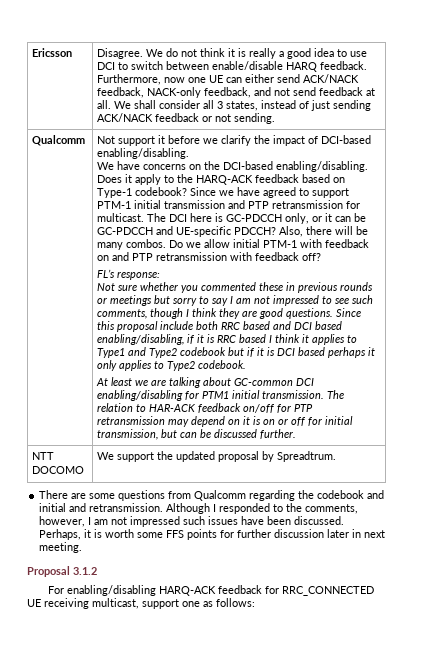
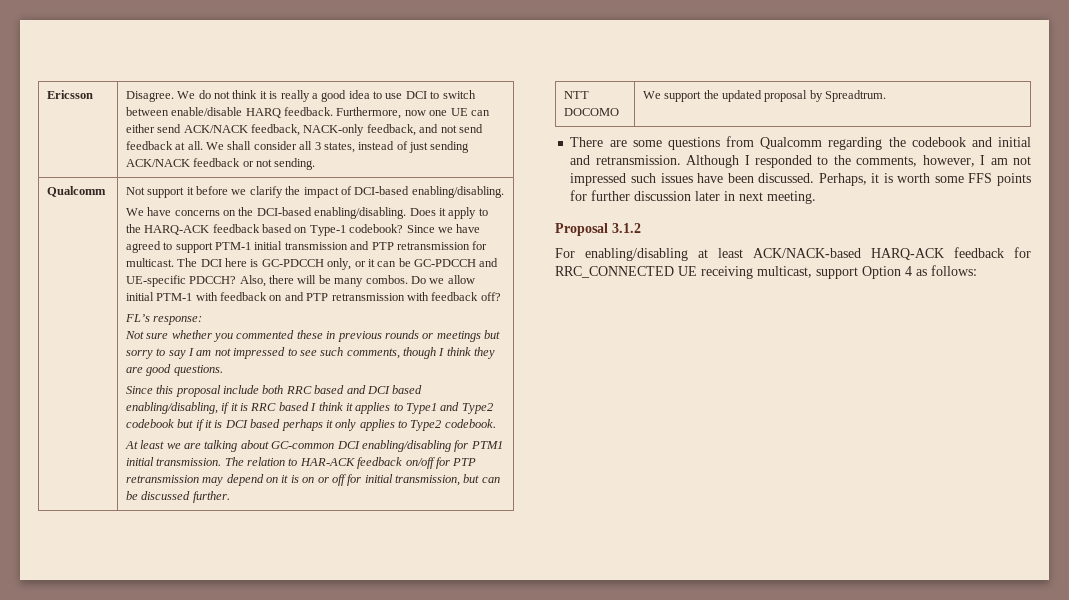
(334, 313) none -> (223, 370) //
(157, 590) none -> [698,248,861,258] at least ACK/NACK-based
[182,601,200,607] one -> [862,266,912,279] Option 4

